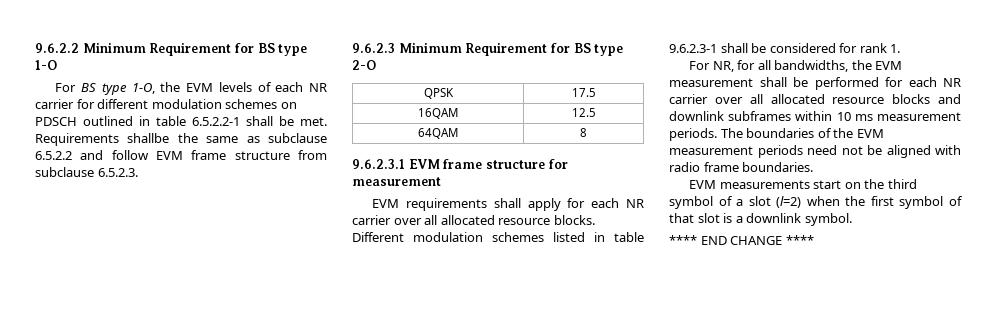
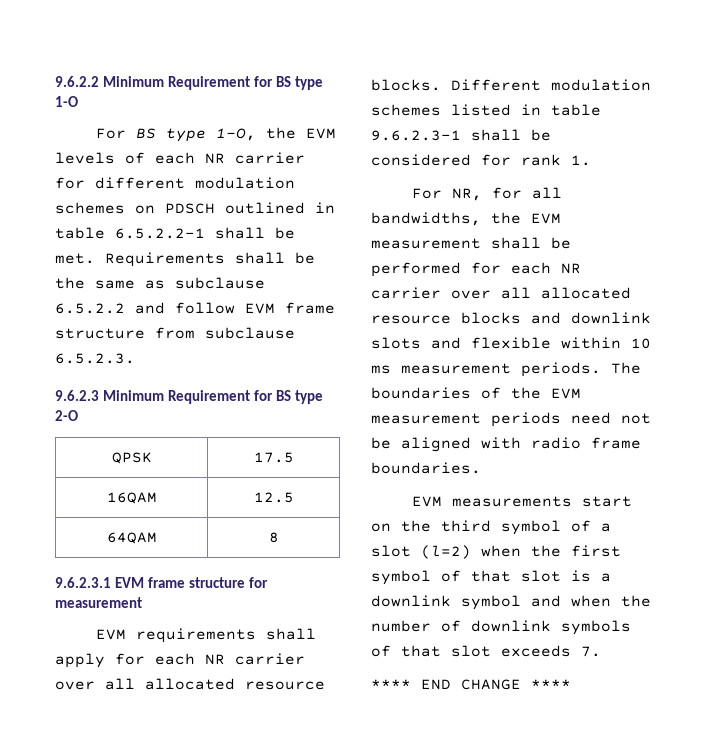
[127,133,170,143] shallbe -> [235,252,315,264] shall be
[728,111,792,121] subframes -> [371,337,551,349] slots and flexible
[804,213,852,226] symbol. -> [461,595,651,610] [371,620,631,635] [371,645,601,657] symbol and when the number of downlink symbols of that slot exceeds 7.

